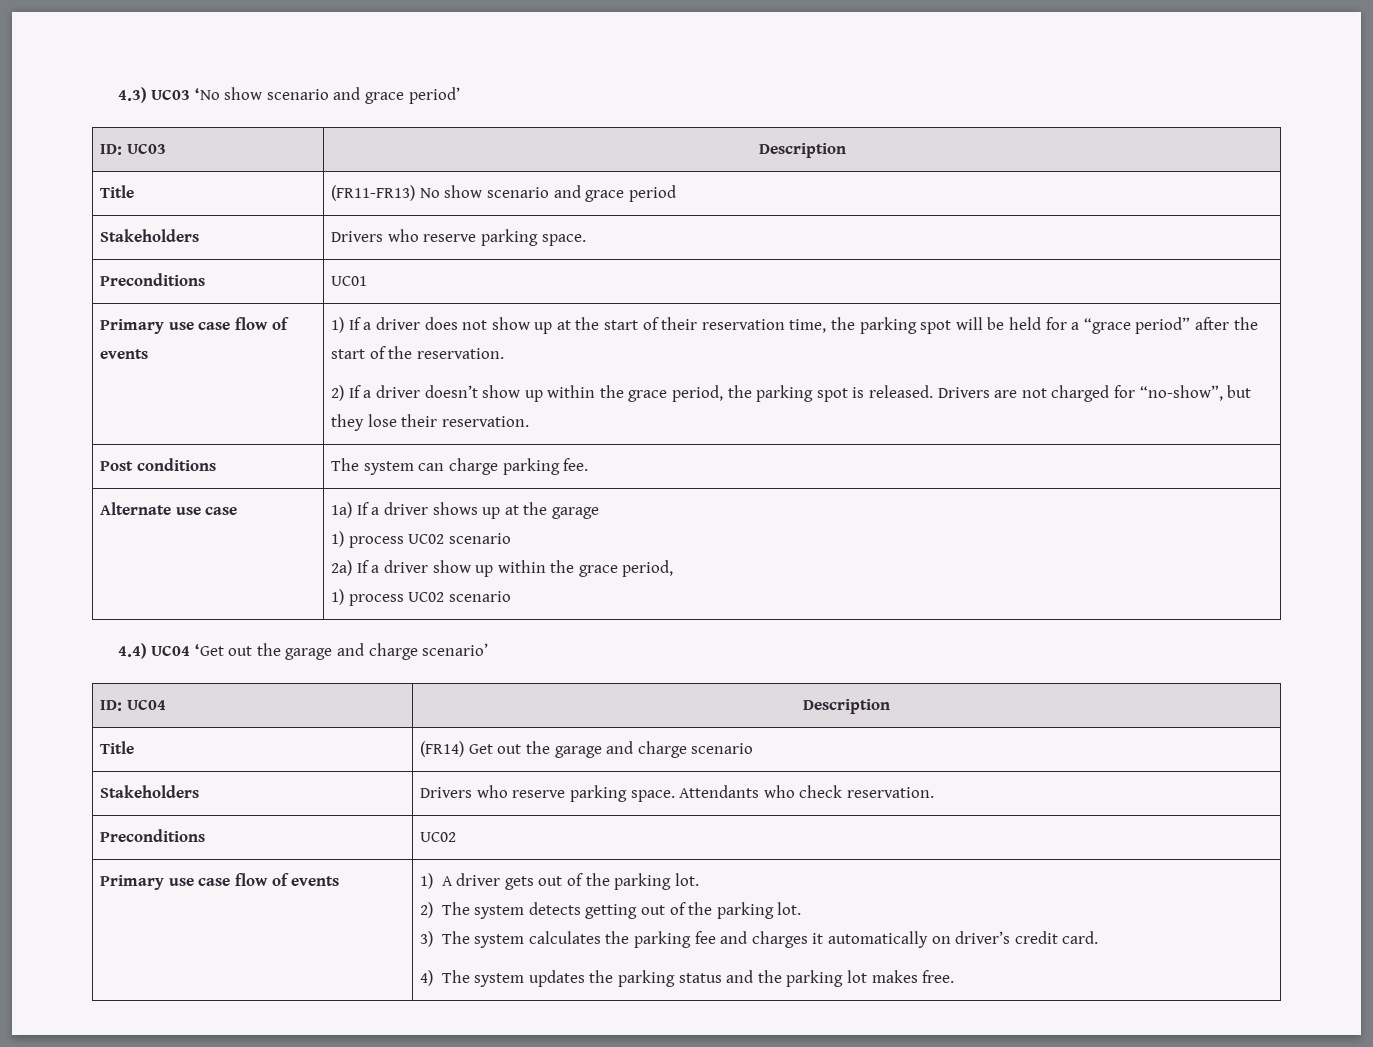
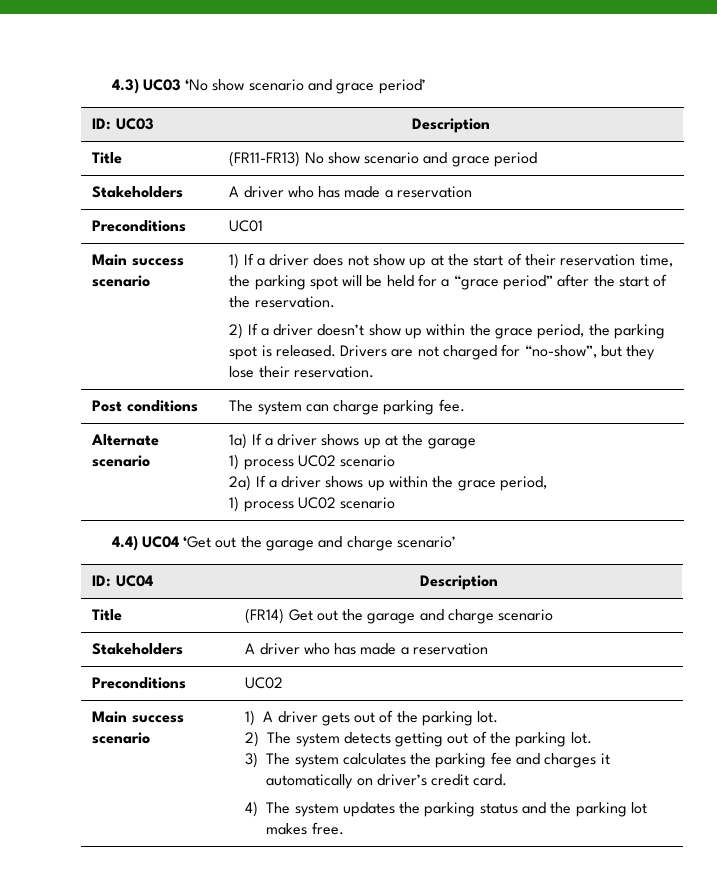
[331,229,586,246] [100,273,206,286] [331,276,368,286] [100,317,289,334] [100,349,149,359] Drivers who reserve parking space. // Preconditions | UC01 // Primary use case flow of events -> [229,186,473,198] [92,220,187,232] [229,220,264,232] [92,254,184,266] [92,275,151,287] A driver who has made a reservation // Preconditions | UC01 // Main success scenario
[175,507,238,515] use case -> [92,455,151,467] scenario
[432,560,471,573] show -> [325,476,364,488] shows
[420,785,934,802] [100,829,206,842] [420,832,457,842] [100,873,340,890] Drivers who reserve parking space. Attendants who check reservation. // Preconditions | UC02 // Primary use case flow of events -> [245,643,489,655] [92,677,187,689] [245,677,284,689] [92,711,184,723] [92,732,151,744] A driver who has made a reservation // Preconditions | UC02 // Main success scenario

